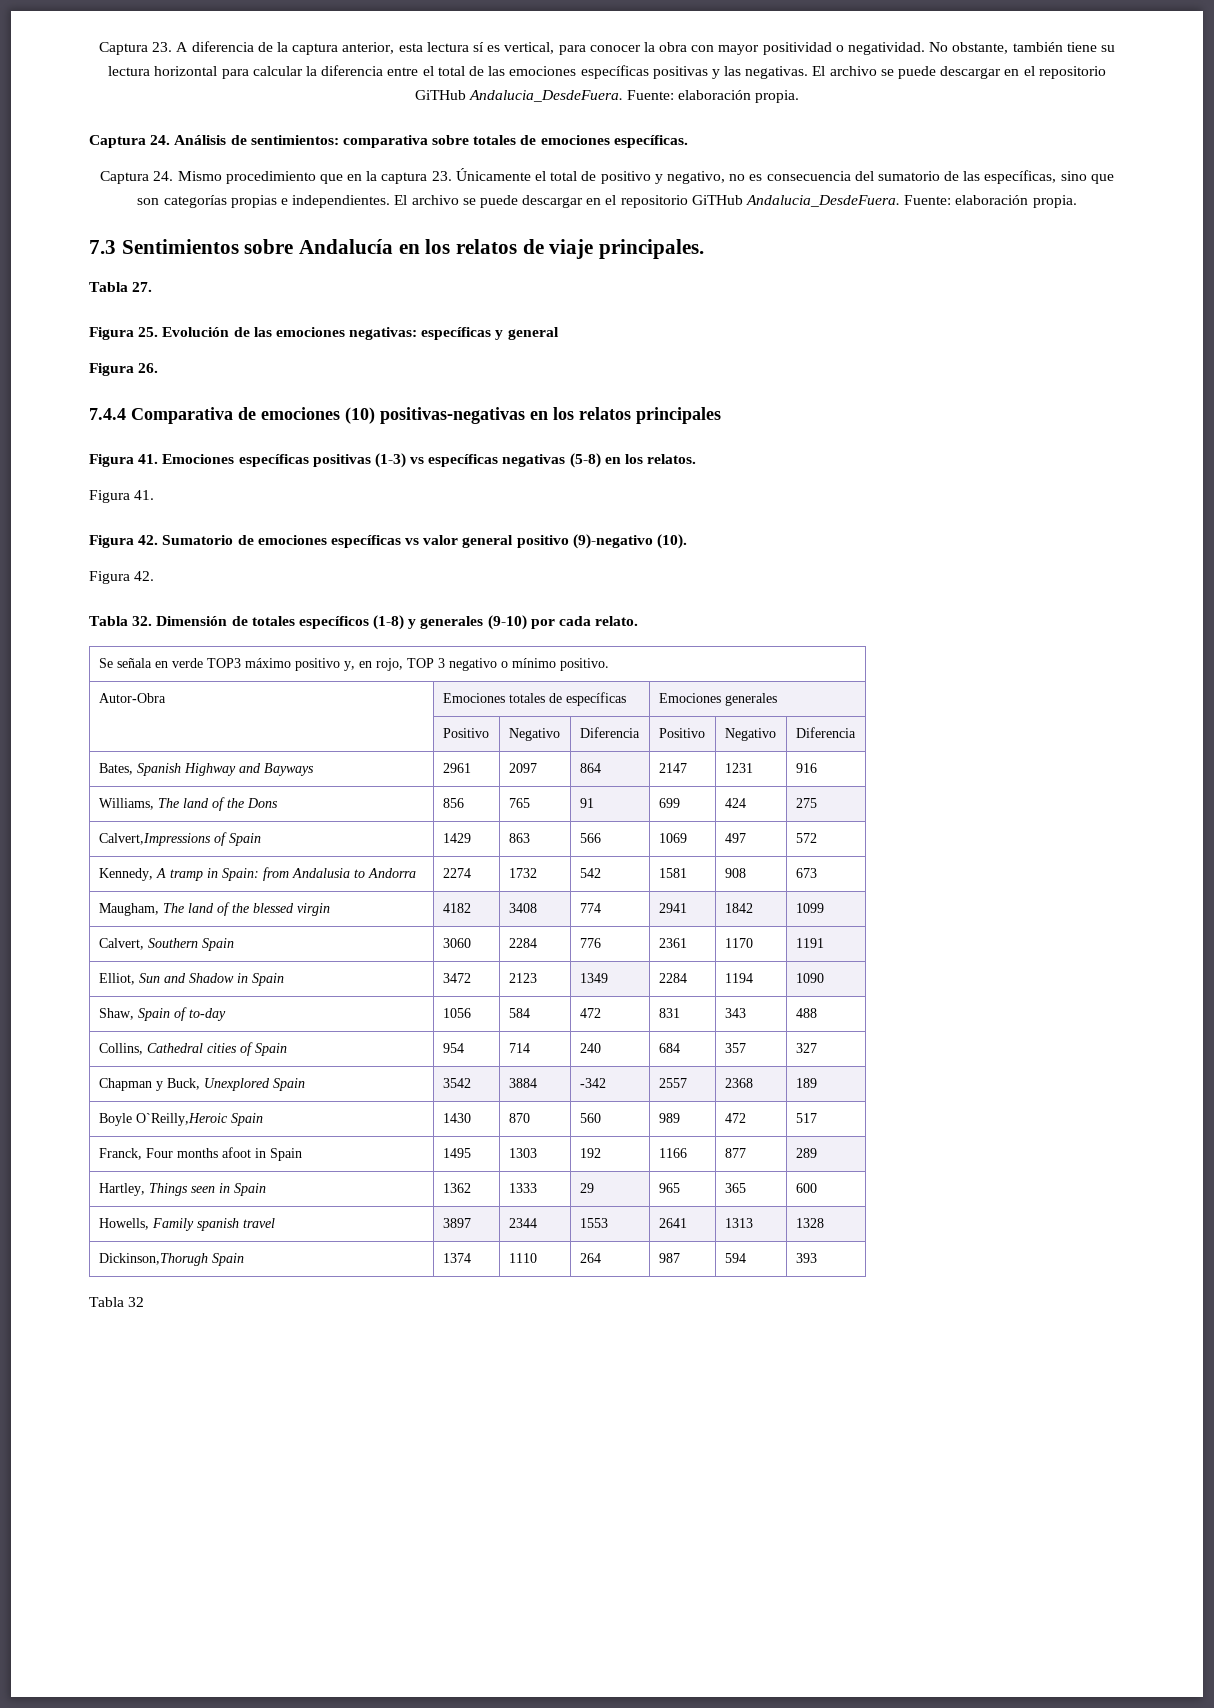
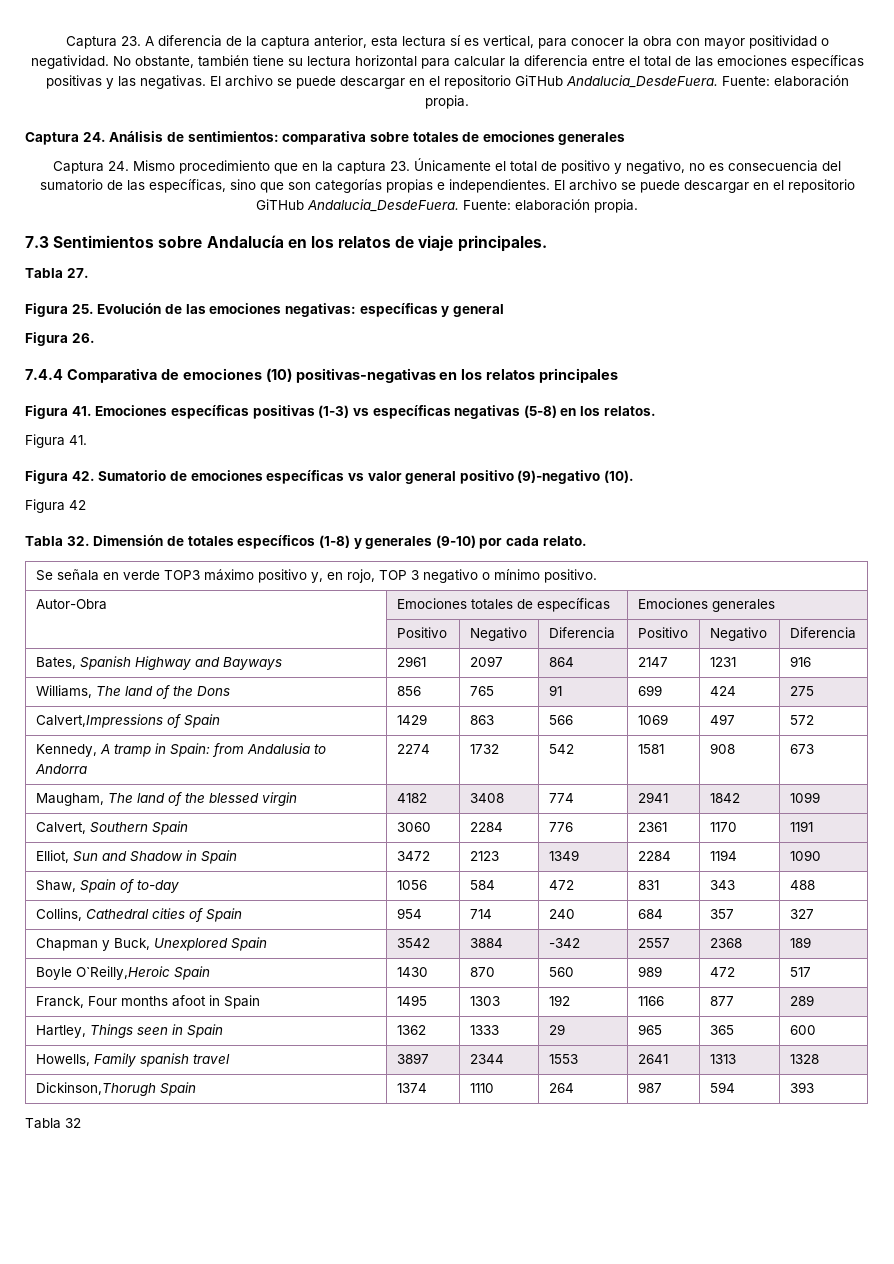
[613,135,688,148] específicas. -> [558,132,626,145] generales
[134,571,155,581] 42. -> [69,500,86,510] 42

